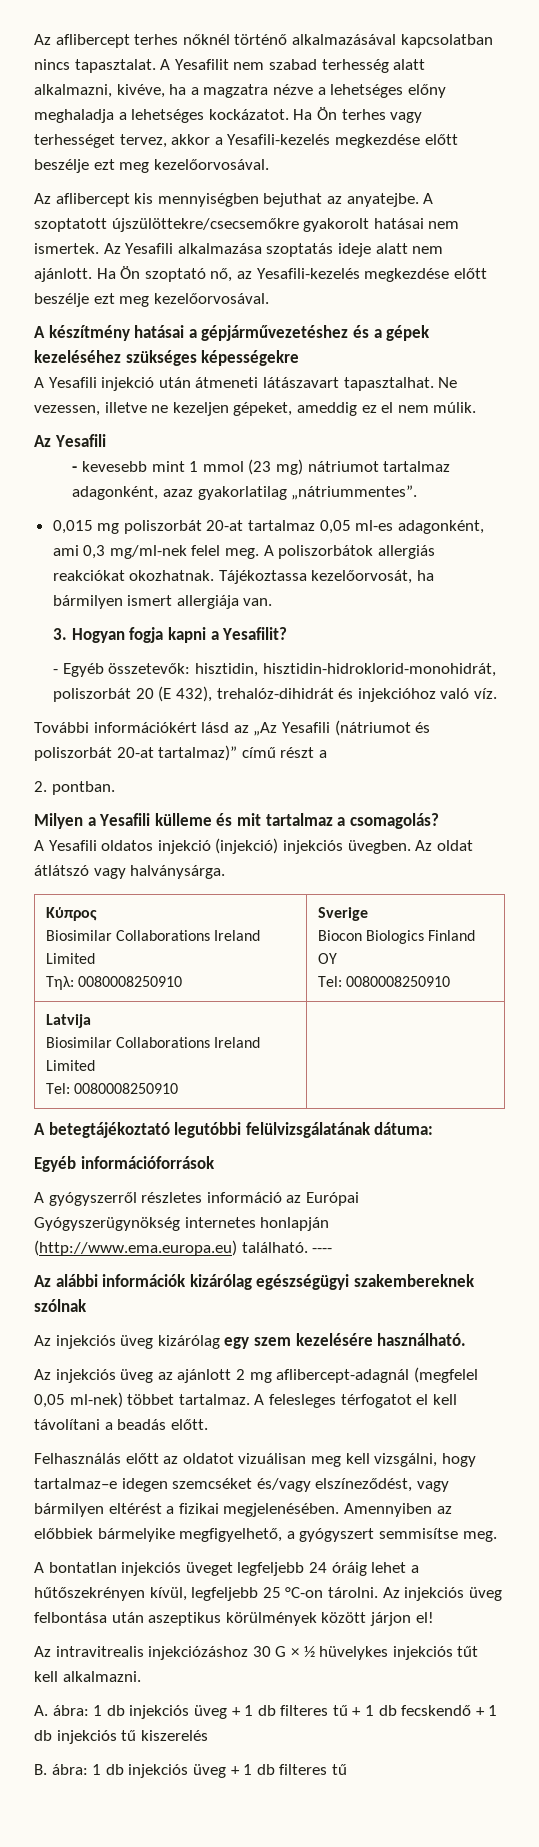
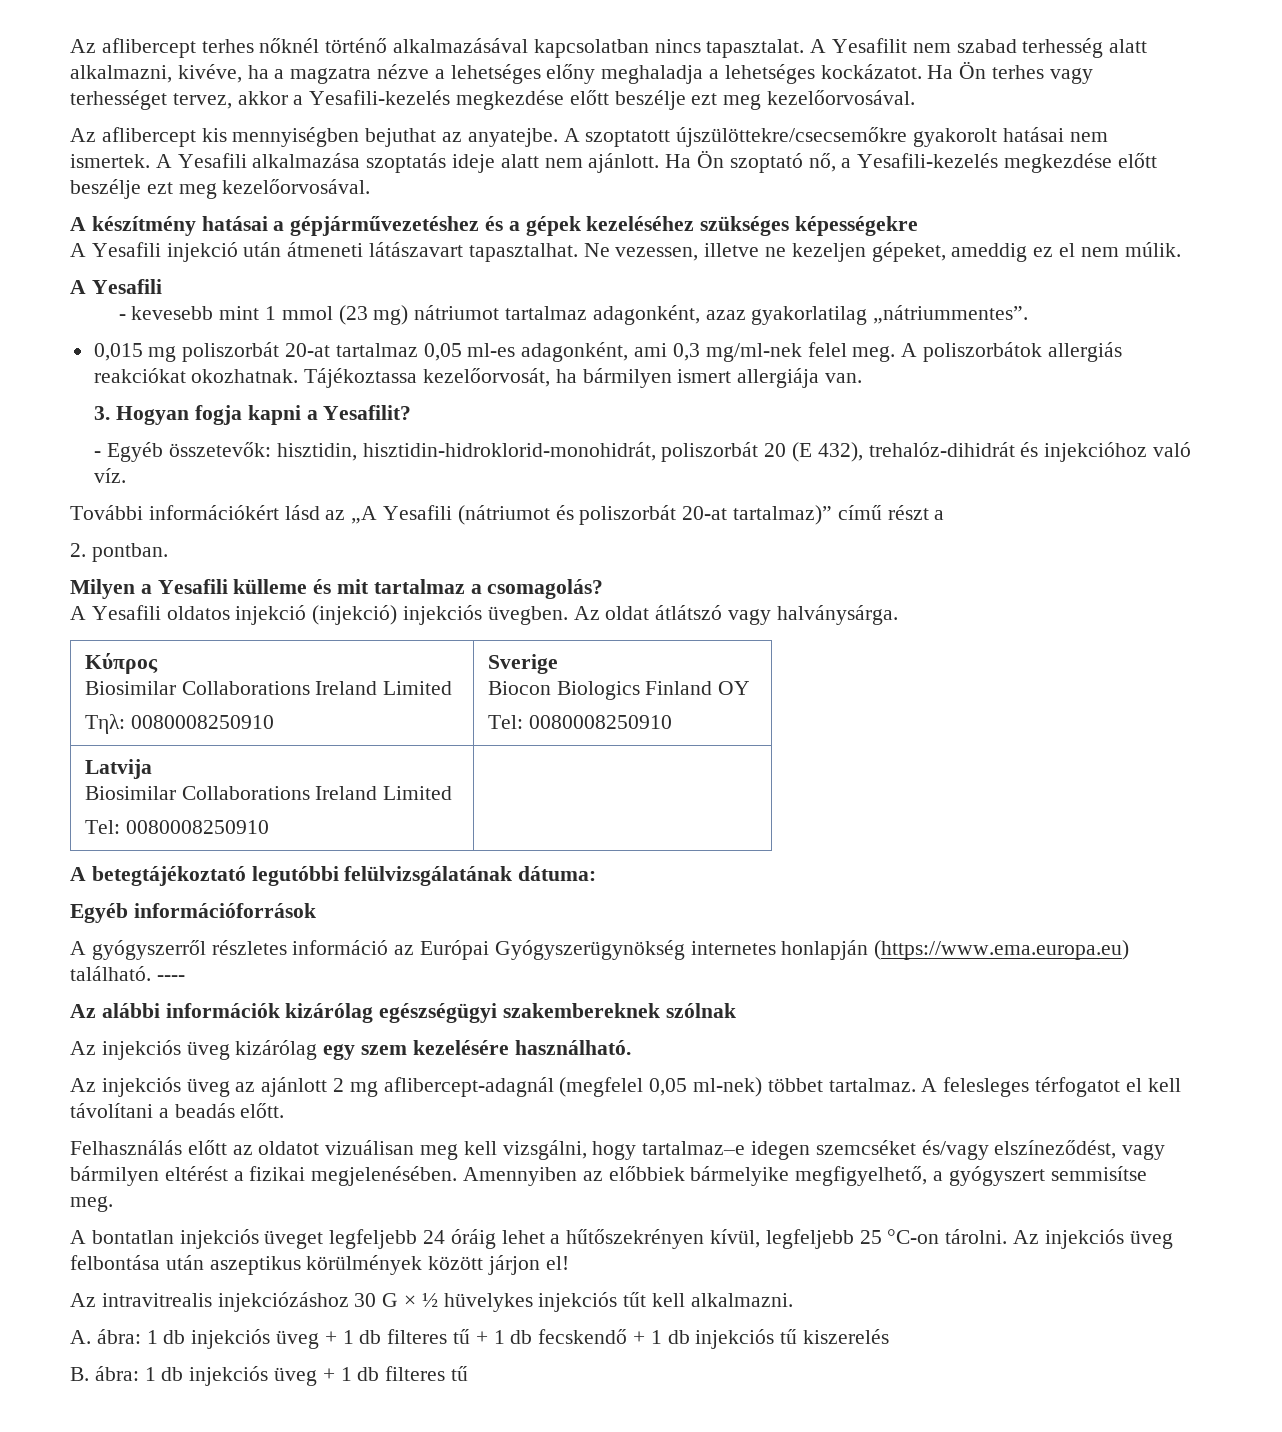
[103,243,121,254] Az -> [155,154,172,168] A
[236,271,252,279] az -> [841,158,852,168] a
[34,435,51,447] Az -> [70,280,86,294] A
[253,722,278,736] „Az -> [351,506,378,524] „A
[34,1240,237,1256] (http://www.ema.europa.eu) -> [874,940,1130,960] (https://www.ema.europa.eu)

